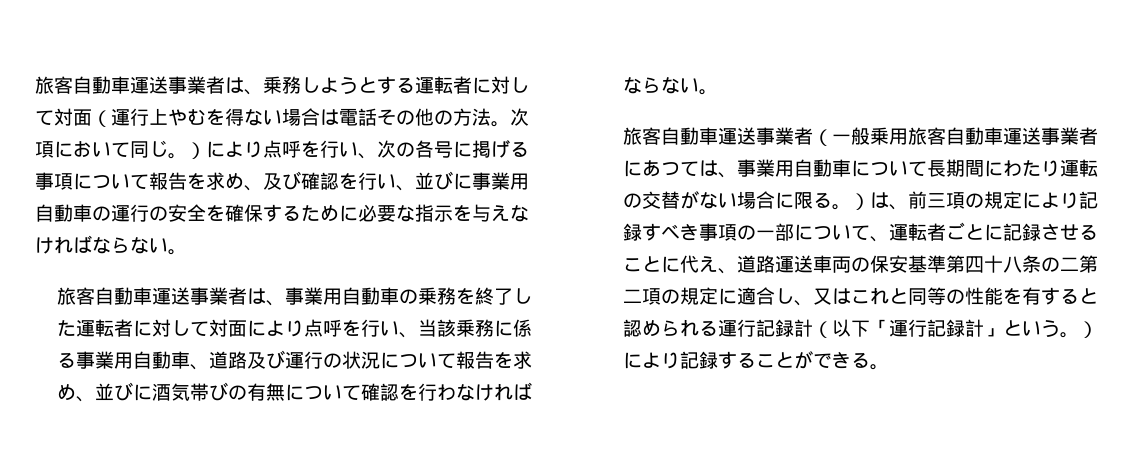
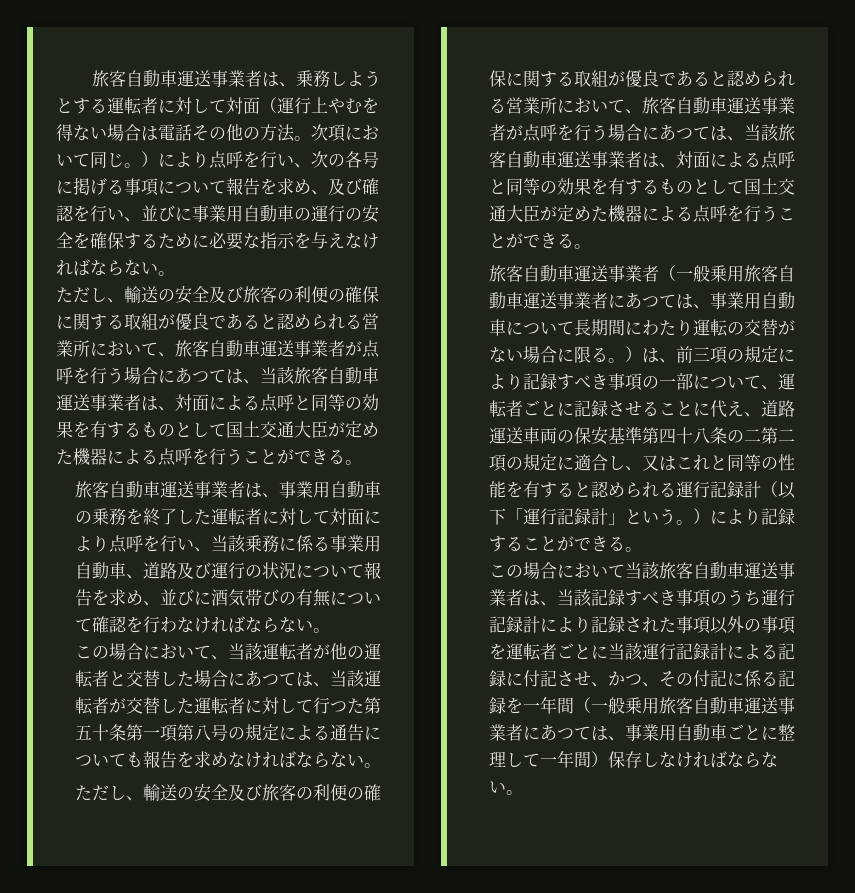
(187, 252) none -> [56,286,379,304] [56,313,379,330] [56,340,380,358] [56,367,379,385] [56,394,379,412] [56,421,379,438] [56,448,362,466] // ただし、輸送の安全及び旅客の利便の確保に関する取組が優良であると認められる営業所において、旅客自動車運送事業者が点呼を行う場合にあつては、当該旅客自動車運送事業者は、対面による点呼と同等の効果を有するものとして国土交通大臣が定めた機器による点呼を行うことができる。
(718, 92) none -> [74,643,381,661] [74,670,381,688] [74,697,381,715] [74,724,381,742] [74,751,381,768] [74,784,381,802] [488,70,795,87] [488,97,795,114] [488,124,795,142] [488,151,795,169] [488,178,795,195] [488,205,795,223] [488,233,591,249] // この場合において、当該運転者が他の運転者と交替した場合にあつては、当該運転者が交替した運転者に対して行つた第五十条第一項第八号の規定による通告についても報告を求めなければならない。 // ただし、輸送の安全及び旅客の利便の確保に関する取組が優良であると認められる営業所において、旅客自動車運送事業者が点呼を行う場合にあつては、当該旅客自動車運送事業者は、対面による点呼と同等の効果を有するものとして国土交通大臣が定めた機器による点呼を行うことができる。
(889, 367) none -> [488,562,795,580] [488,589,795,607] [488,616,795,634] [488,643,795,661] [488,670,795,687] [488,696,795,714] [488,724,795,741] [488,750,778,768] [488,781,523,795] // この場合において当該旅客自動車運送事業者は、当該記録すべき事項のうち運行記録計により記録された事項以外の事項を運転者ごとに当該運行記録計による記録に付記させ、かつ、その付記に係る記録を一年間（一般乗用旅客自動車運送事業者にあつては、事業用自動車ごとに整理して一年間）保存しなければならない。

